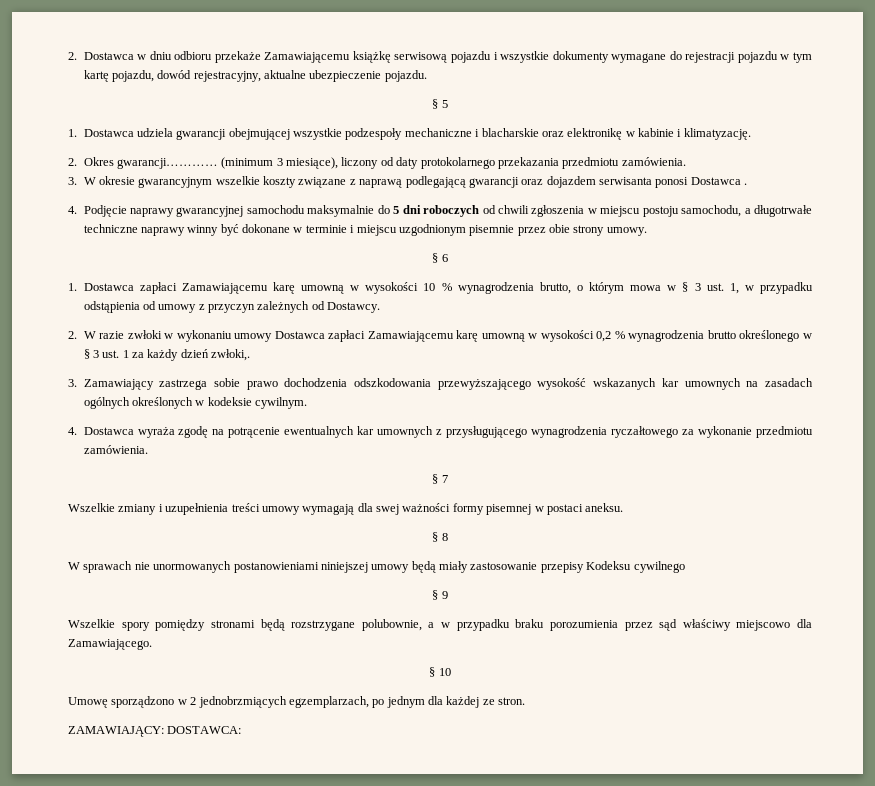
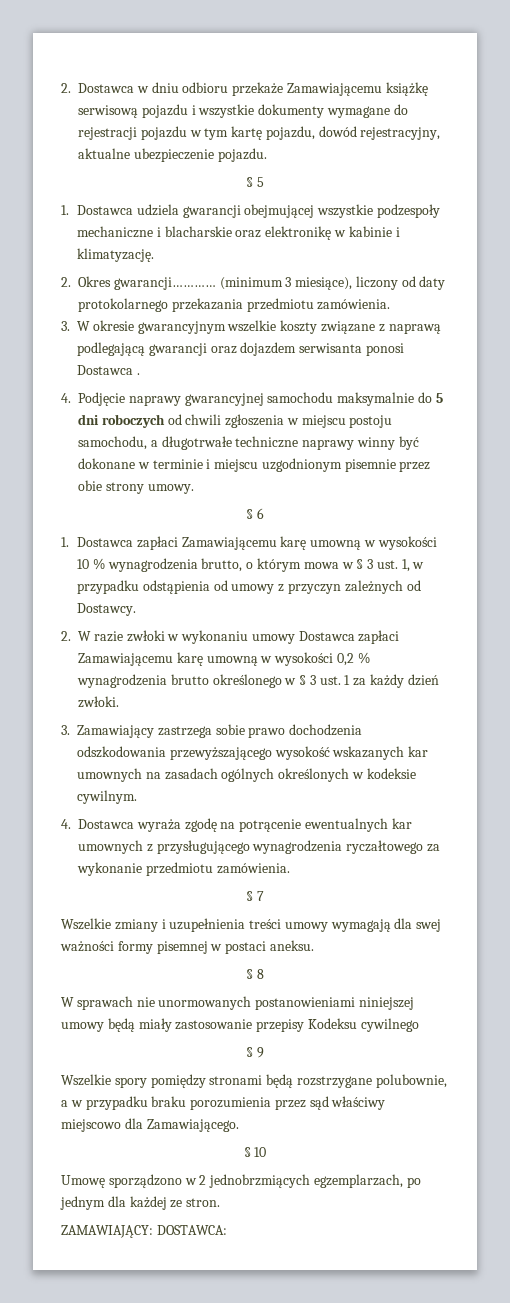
[211,349,251,361] zwłoki,. -> [78,696,119,708] zwłoki.

